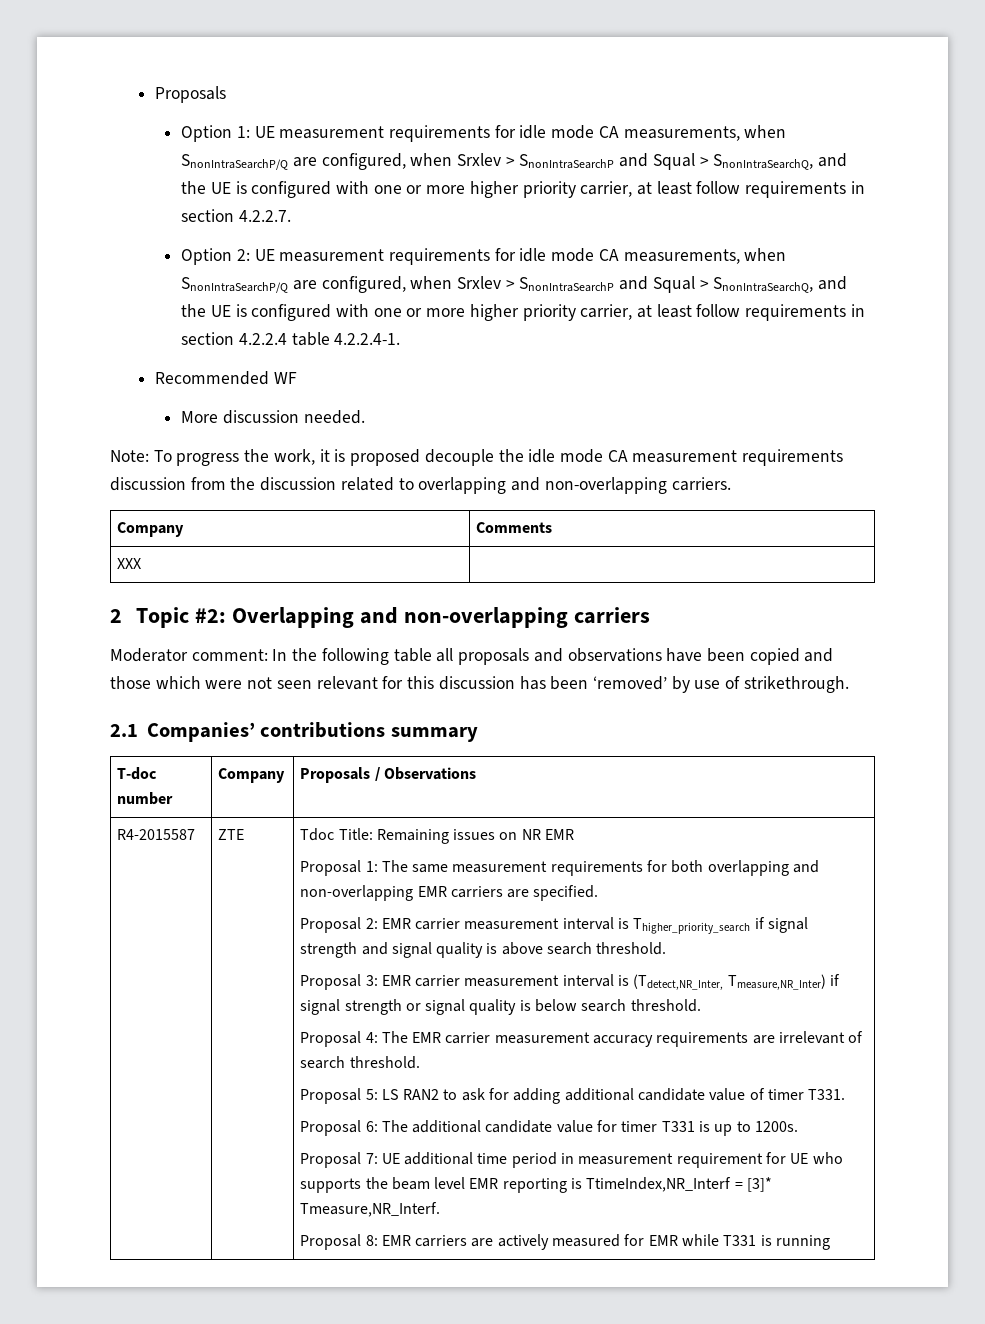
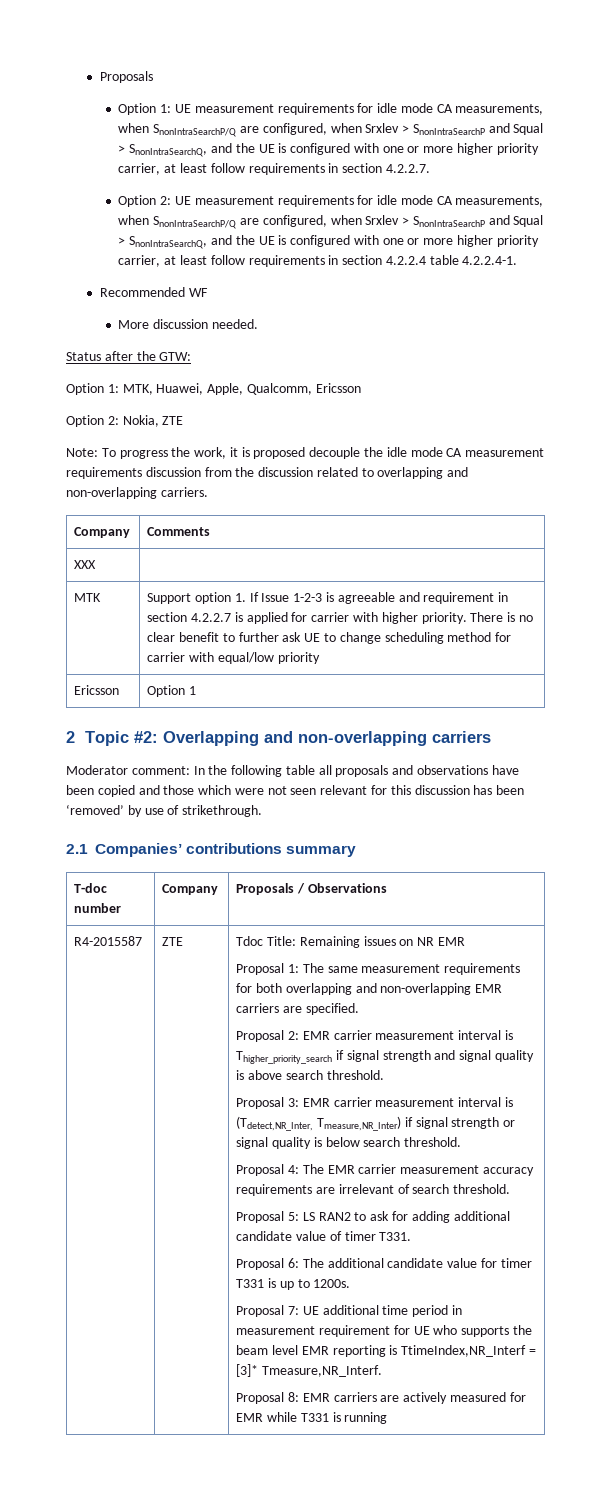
(365, 417) none -> [66,351,192,361] [66,383,361,395] [66,415,184,427] // Status after the GTW: // Option 1: MTK, Huawei, Apple, Qualcomm, Ericsson // Option 2: Nokia, ZTE
(142, 563) none -> [74,593,102,602] [147,592,509,604] [147,612,533,624] [147,632,512,644] [147,652,320,664] [74,685,120,695] [147,685,197,697] // MTK | Support option 1. If Issue 1-2-3 is agreeable and requirement in section 4.2.2.7 is applied for carrier with higher priority. There is no clear benefit to further ask UE to change scheduling method for carrier with equal/low priority // Ericsson | Option 1

